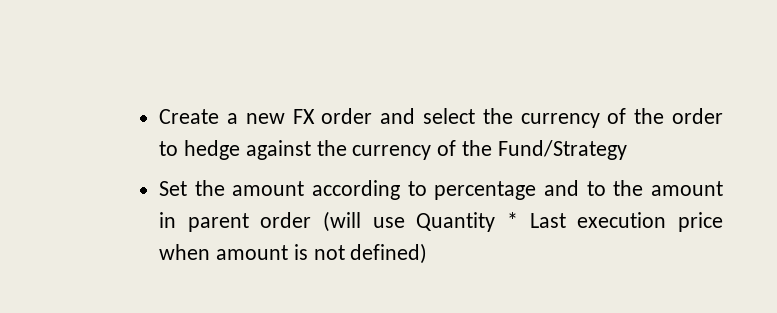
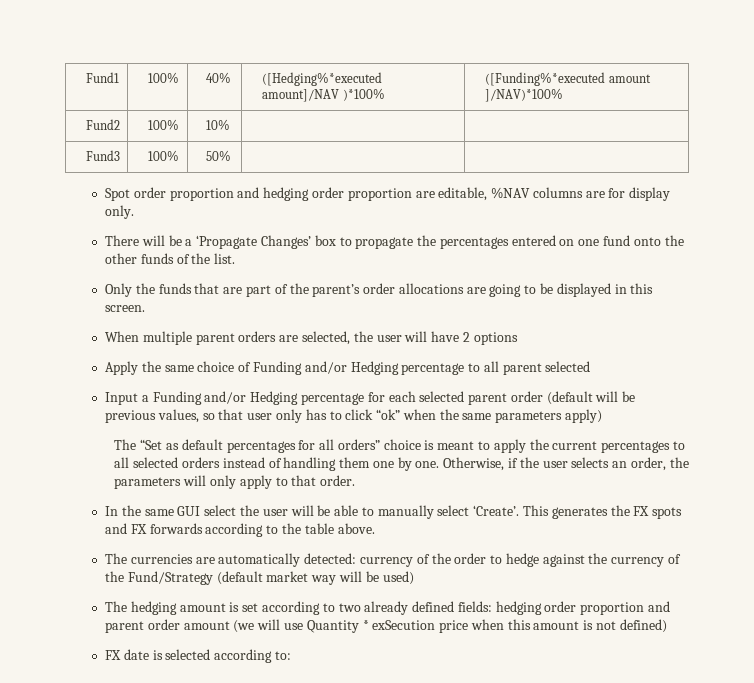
[159,108,513,124] Create a new FX order and select the -> [86,72,120,83] [147,72,179,83] [206,72,232,83] [262,72,383,86] [262,88,385,102] [485,72,651,86] [485,88,564,102] [86,119,121,130] [147,119,179,130] [206,119,231,130] [86,150,121,161] [147,150,179,161] [206,150,232,161] [105,187,671,201] [105,205,135,219] [105,235,684,249] [105,253,236,264] [105,283,654,297] [105,305,146,312] [105,331,518,345] [105,361,591,375] [105,391,636,405] [105,409,603,423] [114,439,685,453] [114,457,689,471] [114,475,356,489] [105,505,683,519] [105,523,375,537] [105,553,357,567] Fund1 | 100% | 40% | ([Hedging%*executed amount]/NAV )*100% | ([Funding%*executed amount ]/NAV)*100% // Fund2 | 100% | 10% | | // Fund3 | 100% | 50% | | // Spot order proportion and hedging order proportion are editable, %NAV columns are for display only. // There will be a ‘Propagate Changes’ box to propagate the percentages entered on one fund onto the other funds of the list. // Only the funds that are part of the parent’s order allocations are going to be displayed in this screen. // When multiple parent orders are selected, the user will have 2 options // Apply the same choice of Funding and/or Hedging percentage to all parent selected // Input a Funding and/or Hedging percentage for each selected parent order (default will be previous values, so that user only has to click “ok” when the same parameters apply) // The “Set as default percentages for all orders” choice is meant to apply the current percentages to all selected orders instead of handling them one by one. Otherwise, if the user selects an order, the parameters will only apply to that order. // In the same GUI select the user will be able to manually select ‘Create’. This generates the FX spots and FX forwards according to the table above. // The currencies are automatically detected:
[159,180,723,200] [159,211,362,232] // Set the amount according to percentage and to the amount in parent order (will -> [216,571,414,585] [105,601,671,615] [105,619,281,633] (default market way will be used) // The hedging amount is set according to two already defined fields: hedging order proportion and parent order amount (we will
[529,212,667,228] Last execution -> [372,620,436,630] exSecution
(211, 252) none -> [507,619,531,630] this
(428, 253) none -> [105,649,291,663] // FX date is selected according to:

